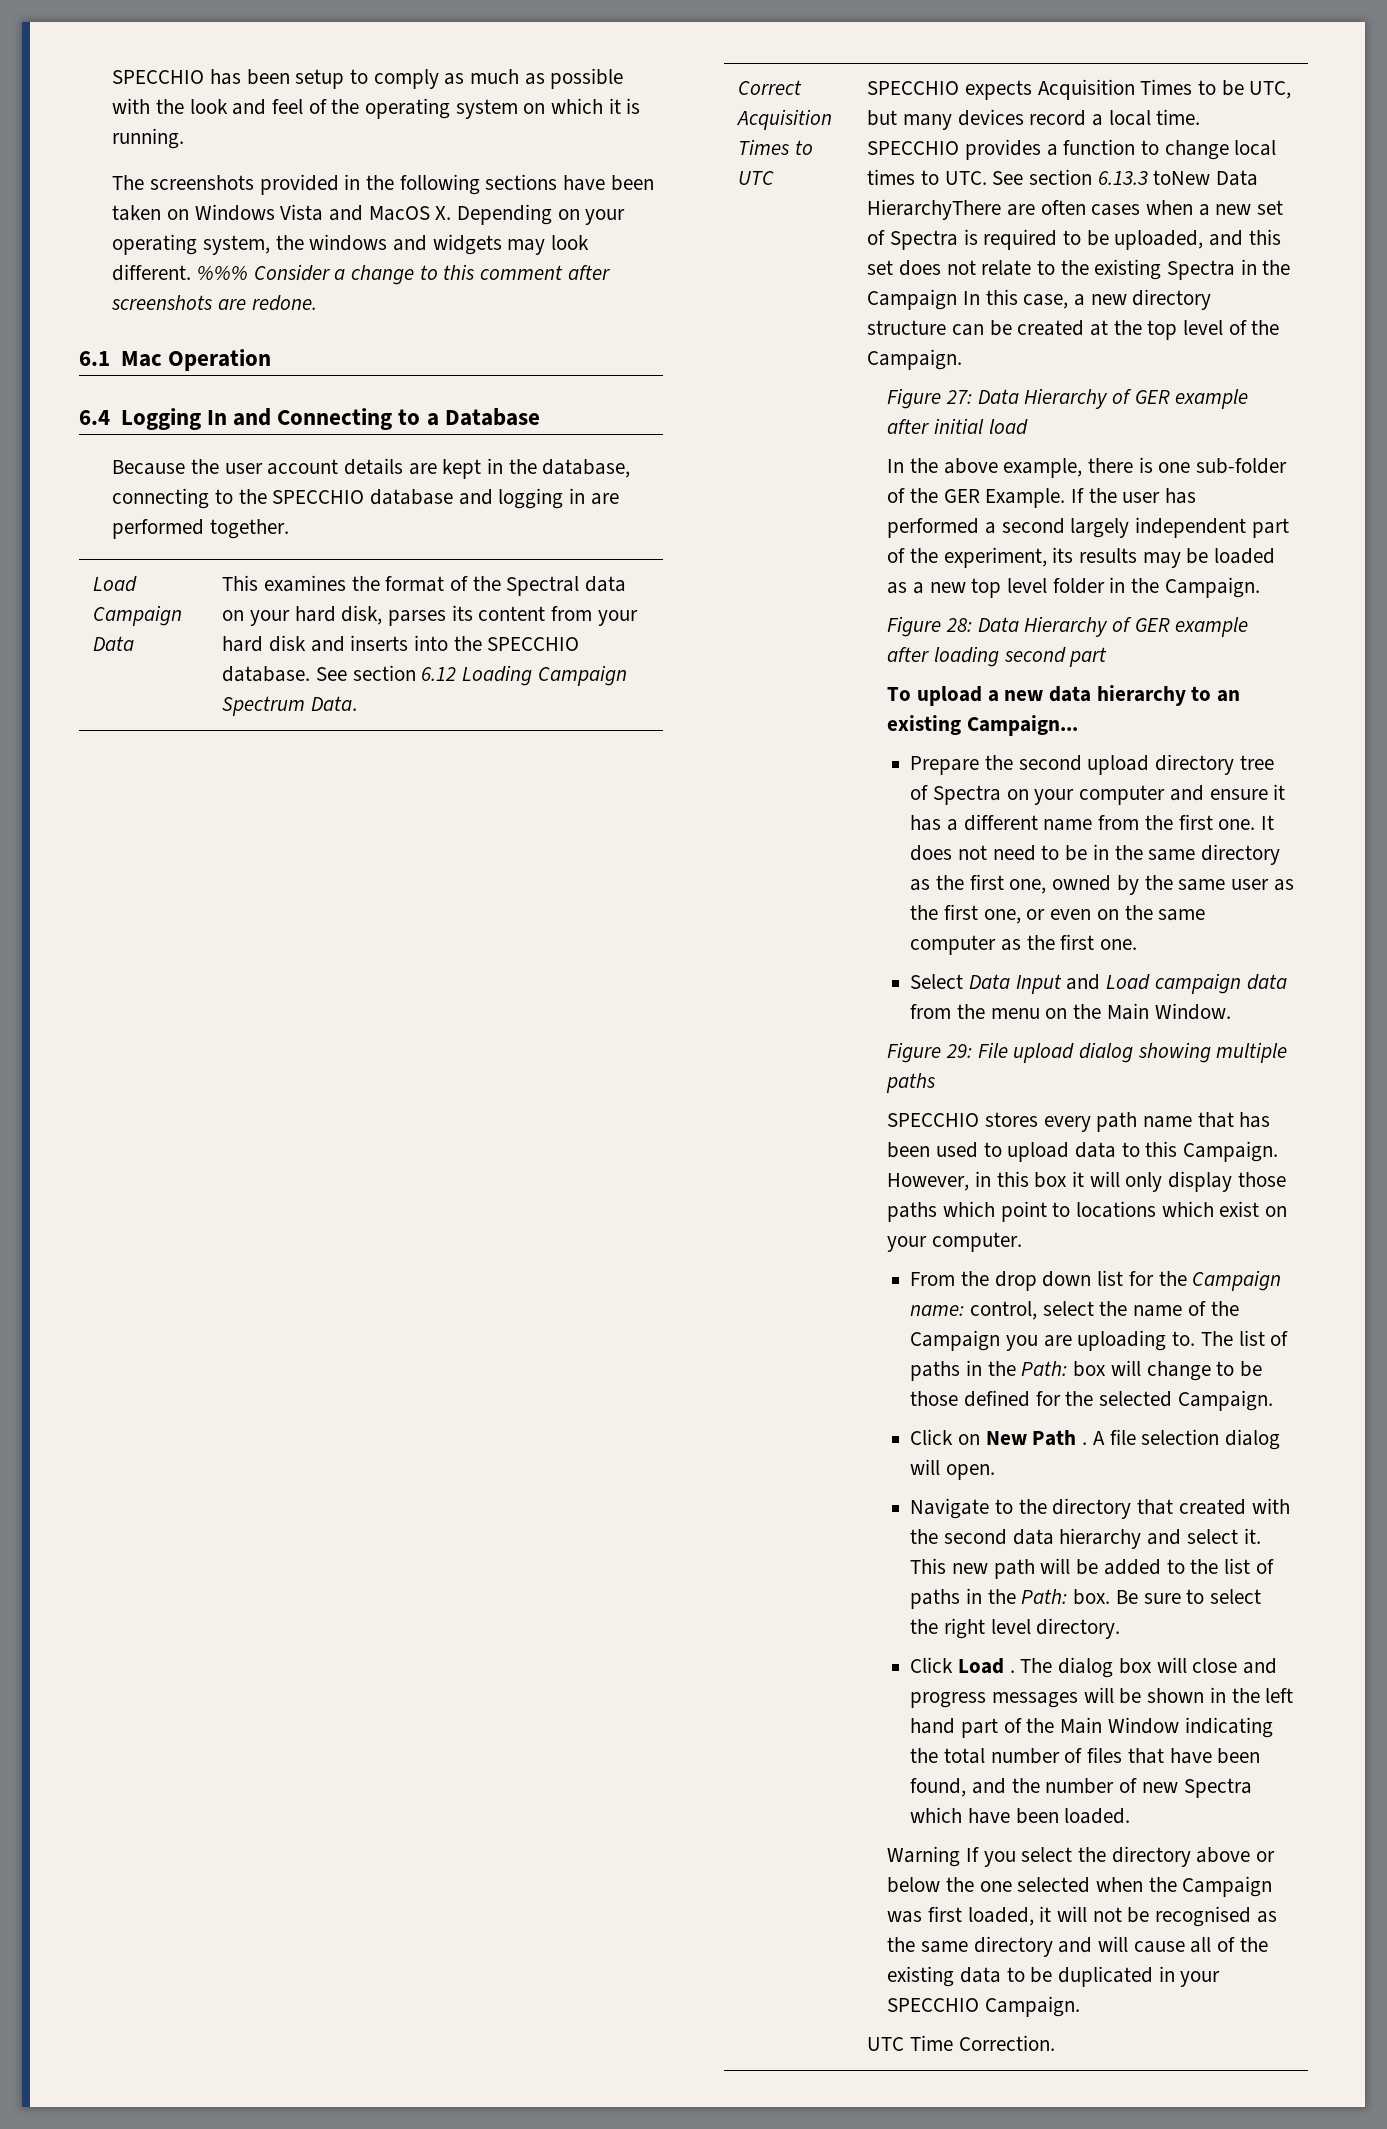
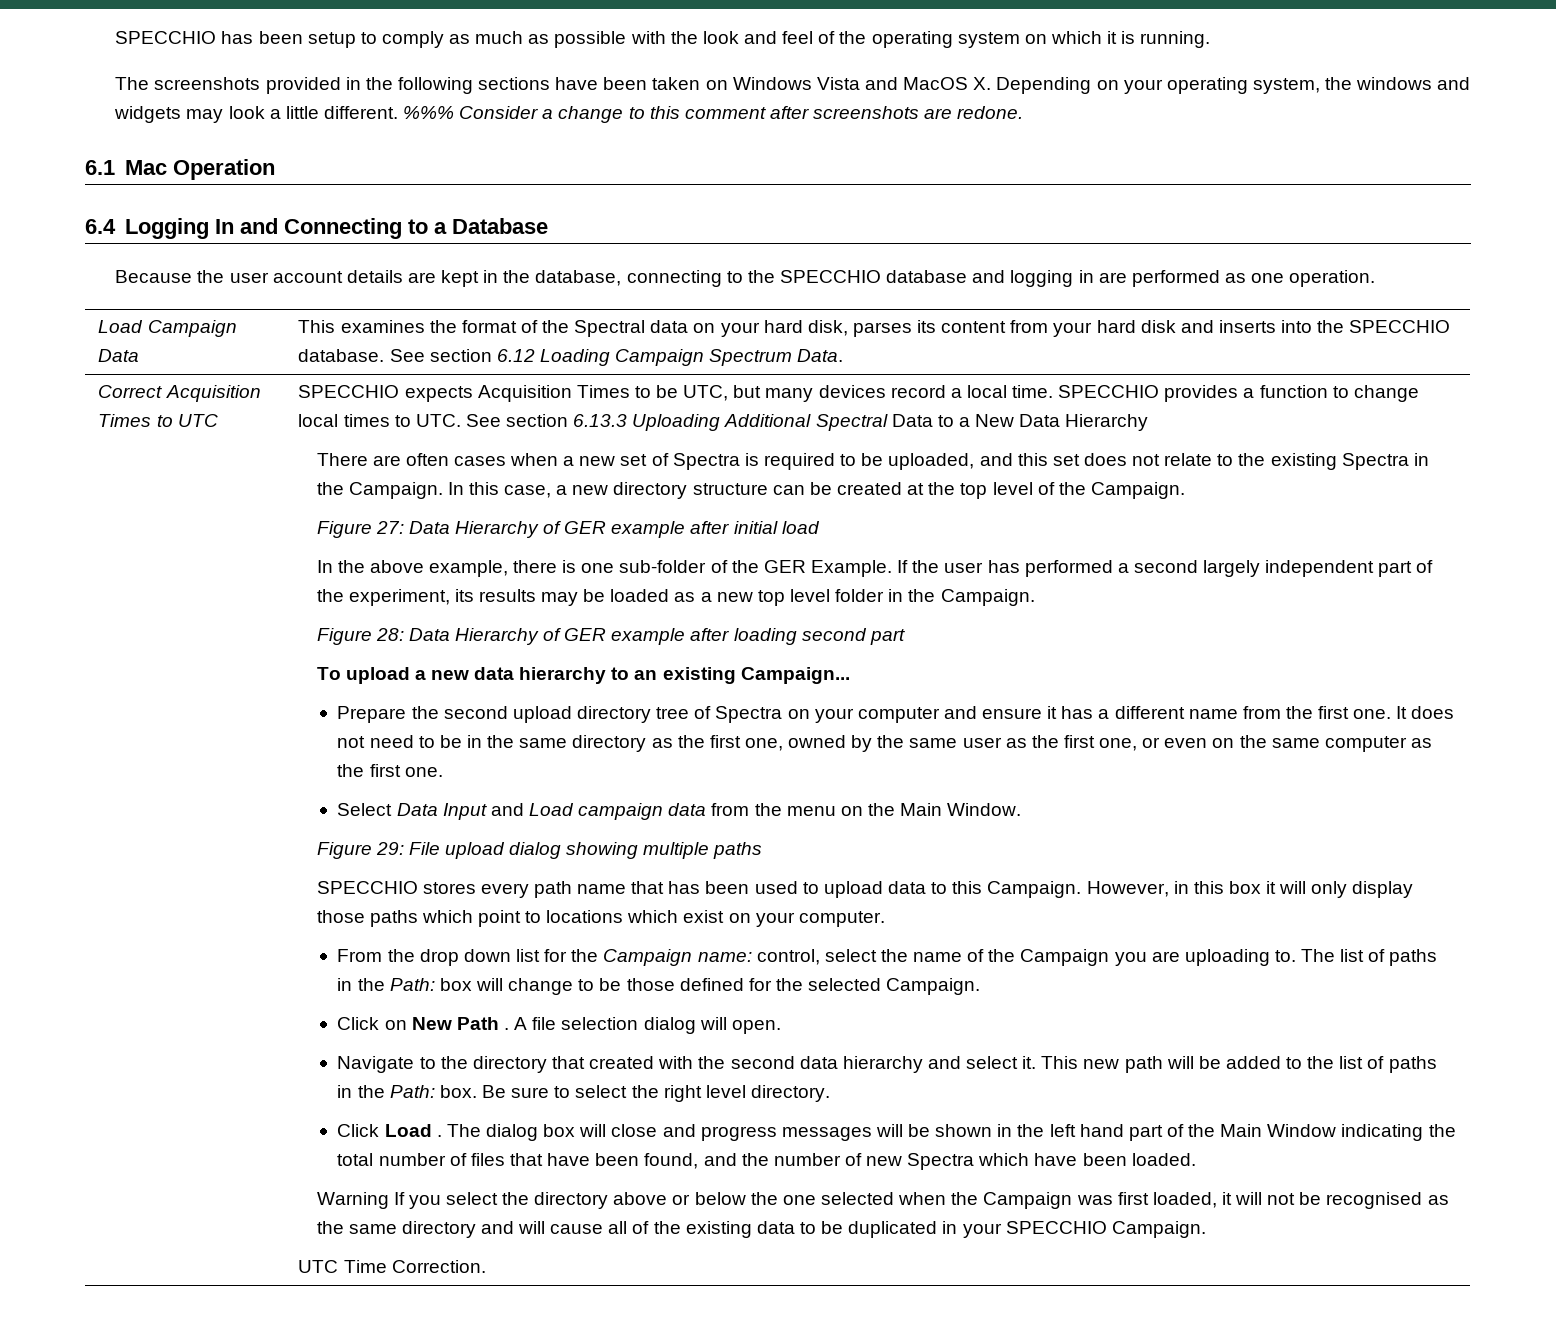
(590, 242) none -> [269,106,319,119] a little
[210,519,290,539] together. -> [1224,270,1376,287] as one operation.
[1153,170,1259,186] [867,199,1002,220] toNew Data HierarchyThere -> [632,414,1149,431] [316,453,368,466] Uploading Additional Spectral Data to a New Data Hierarchy // There
[867,289,958,310] Campaign -> [348,482,443,499] Campaign.

